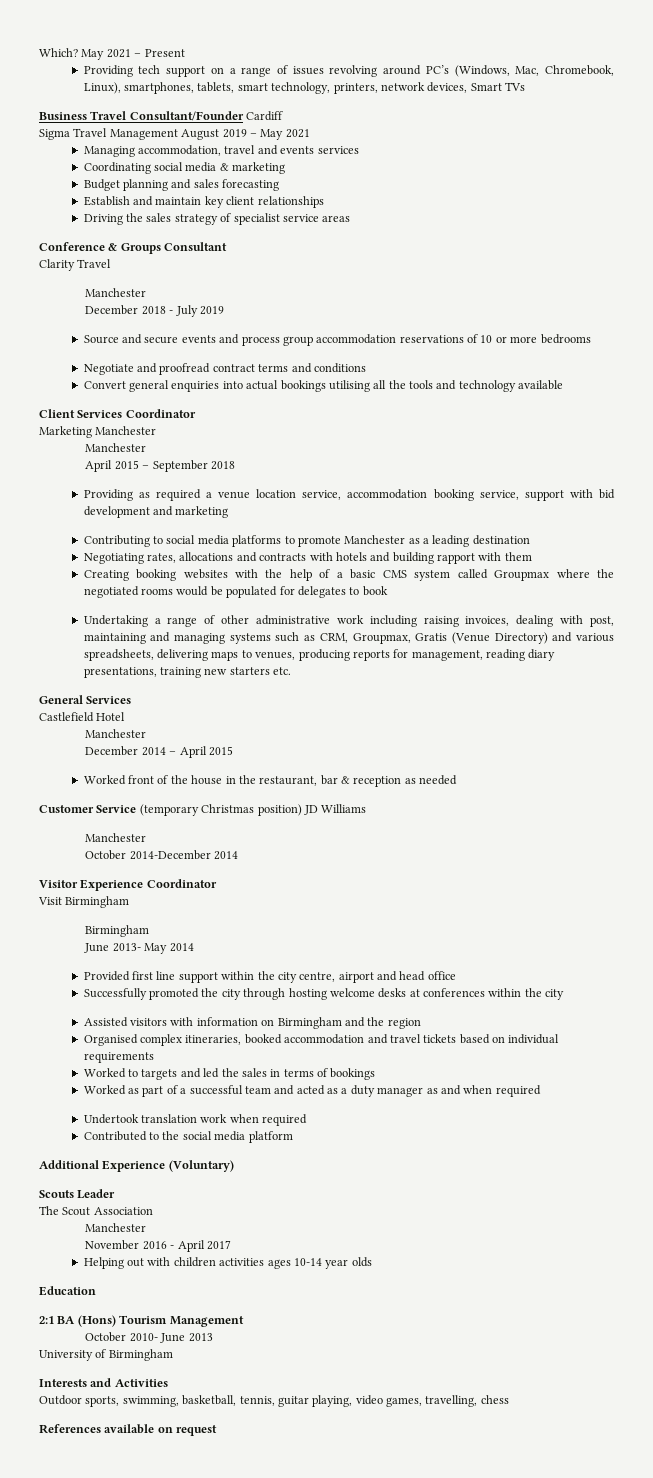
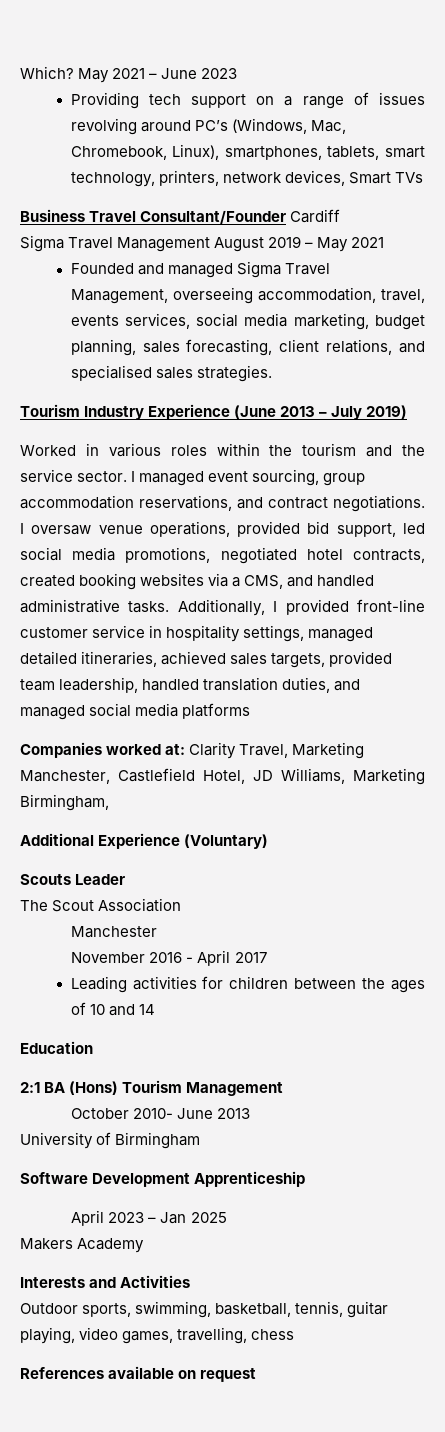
[144,49,185,57] Present -> [161,68,238,79] June 2023
[83,145,359,157] [83,162,286,174] [83,179,280,191] [83,196,324,208] [83,213,351,225] [39,242,228,254] [39,259,112,271] [85,288,147,297] [85,305,224,317] [83,334,591,346] [83,363,366,375] [83,380,564,392] [39,409,196,418] [39,426,157,438] [85,443,147,452] [85,460,235,472] [83,489,615,501] [83,506,229,518] [83,535,530,547] [83,552,532,564] [83,569,614,581] [83,586,388,598] [83,615,614,627] [83,632,614,644] [83,649,556,661] [83,667,292,678] [39,695,132,704] [39,712,126,722] [85,729,147,738] [85,746,233,758] [83,775,458,787] [39,804,367,816] [85,833,147,842] [85,850,239,860] [39,879,217,891] [38,896,130,908] [85,925,150,937] [84,943,194,954] [83,971,456,983] [83,988,565,1000] [83,1017,421,1029] [83,1034,560,1046] [83,1052,154,1063] [83,1068,376,1080] [83,1085,541,1097] [83,1114,308,1126] [83,1131,293,1143] Managing accommodation, travel and events services // Coordinating social media & marketing // Budget planning and sales forecasting // Establish and maintain key client relationships // Driving the sales strategy of specialist service areas // Conference & Groups Consultant // Clarity Travel // Manchester // December 2018 - July 2019 // Source and secure events and process group accommodation reservations of 10 or more bedrooms // Negotiate and proofread contract terms and conditions // Convert general enquiries into actual bookings utilising all the tools and technology available // Client Services Coordinator // Marketing Manchester // Manchester // April 2015 – September 2018 // Providing as required a venue location service, accommodation booking service, support with bid development and marketing // Contributing to social media platforms to promote Manchester as a leading destination // Negotiating rates, allocations and contracts with hotels and building rapport with them // Creating booking websites with the help of a basic CMS system called Groupmax where the negotiated rooms would be populated for delegates to book // Undertaking a range of other administrative work including raising invoices, dealing with post, maintaining and managing systems such as CRM, Groupmax, Gratis (Venue Directory) and various spreadsheets, delivering maps to venues, producing reports for management, reading diary presentations, training new starters etc. // General Services // Castlefield Hotel // Manchester // December 2014 – April 2015 // Worked front of the house in the restaurant, bar & reception as needed // Customer Service (temporary Christmas position) JD Williams // Manchester // October 2014-December 2014 // Visitor Experience Coordinator // Visit Birmingham // Birmingham // June 2013- May 2014 // Provided first line support within the city centre, airport and head office // Successfully promoted the city through hosting welcome desks at conferences within the city // Assisted visitors with information on Birmingham and the region // Organised complex itineraries, booked accommodation and travel tickets based on individual requirements // Worked to targets and led the sales in terms of bookings // Worked as part of a successful team and acted as a duty manager as and when required // Undertook translation work when required // Contributed to the social media platform -> [70,261,330,278] [70,287,425,304] [70,313,425,330] [70,339,426,356] [70,365,272,382] [20,404,408,420] [20,443,425,457] [20,469,366,486] [20,495,425,512] [20,521,425,537] [20,547,425,564] [20,573,375,590] [20,599,425,616] [20,625,374,642] [20,651,393,668] [20,677,361,693] [20,703,251,720] [20,742,365,759] [20,768,425,785] [20,794,109,811] Founded and managed Sigma Travel Management, overseeing accommodation, travel, events services, social media marketing, budget planning, sales forecasting, client relations, and specialised sales strategies. // Tourism Industry Experience (June 2013 – July 2019) // Worked in various roles within the tourism and the service sector. I managed event sourcing, group accommodation reservations, and contract negotiations. I oversaw venue operations, provided bid support, led social media promotions, negotiated hotel contracts, created booking websites via a CMS, and handled administrative tasks. Additionally, I provided front-line customer service in hospitality settings, managed detailed itineraries, achieved sales targets, provided team leadership, handled translation duties, and managed social media platforms // Companies worked at: Clarity Travel, Marketing Manchester, Castlefield Hotel, JD Williams, Marketing Birmingham,
[83,1257,372,1269] Helping out with children activities ages 10-14 year olds -> [70,976,425,993] [70,1002,155,1016] Leading activities for children between the ages of 10 and 14
(173, 1355) none -> [20,1171,306,1187] [71,1210,227,1226] [20,1238,145,1253] // Software Development Apprenticeship // April 2023 – Jan 2025 // Makers Academy

